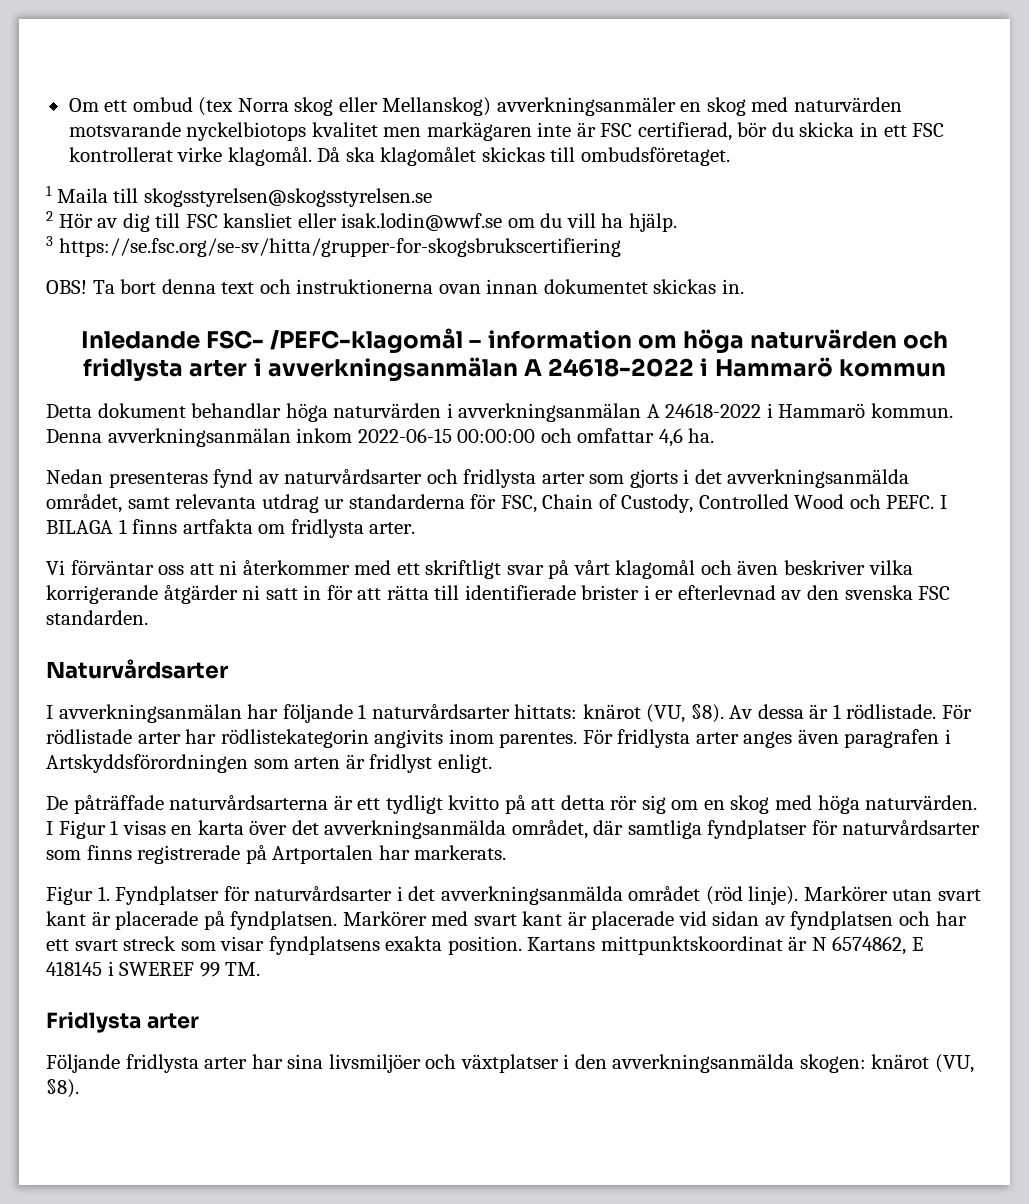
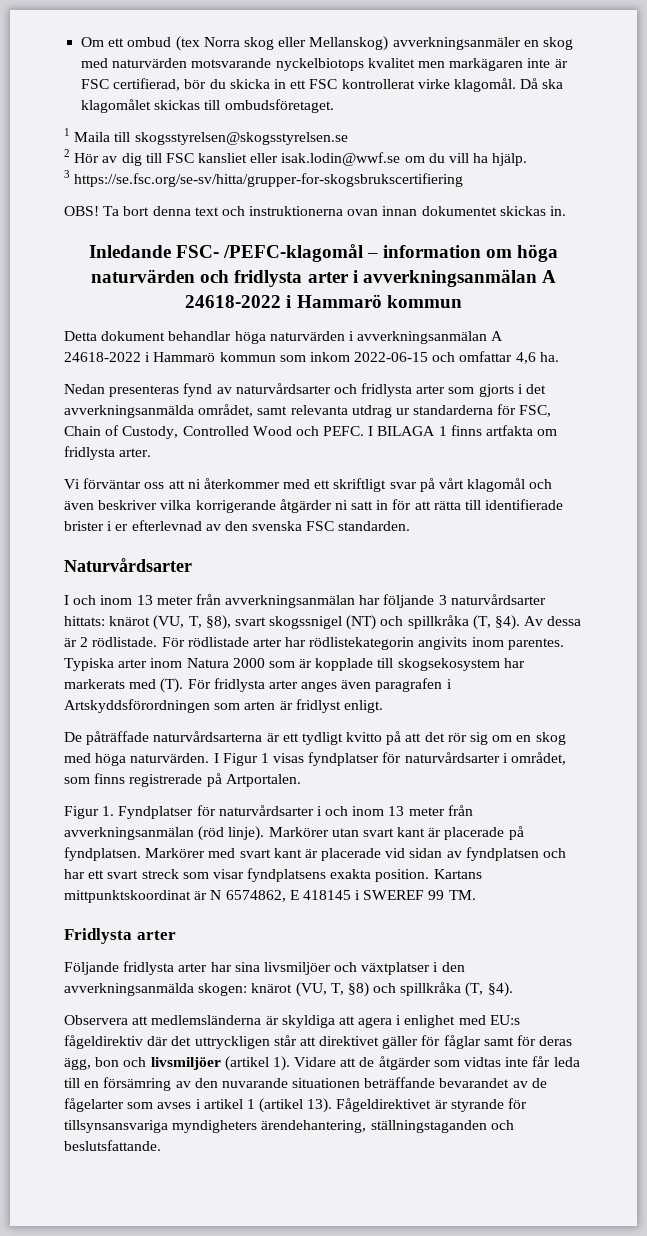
[870,403,953,418] [46,428,291,447] kommun. Denna avverkningsanmälan -> [219,352,306,362] kommun som
[457,429,536,443] 00:00:00 -> (429, 357) none
(53, 712) none -> [73,594,221,605] och inom 13 meter från
[358,704,367,719] 1 -> [438,595,447,605] 3
[690,704,724,723] §8). -> [188,615,521,630] T, §8), svart skogssnigel (NT) och spillkråka (T, §4).
[832,704,841,719] 1 -> [80,637,89,647] 2
(578, 740) none -> [64,658,525,671] [64,678,184,693] Typiska arter inom Natura 2000 som är kopplade till skogsekosystem har markerats med (T).
[560,795,605,810] detta -> [424,732,445,742] det
[171,820,702,839] en karta över det avverkningsanmälda området, där samtliga -> (305, 758) none
(981, 827) none -> [502,752,567,765] i området,
[272,845,507,864] Artportalen har markerats. -> [225,774,301,787] Artportalen.
[408,886,701,905] det avverkningsanmälda området -> [325,805,473,816] [64,827,194,840] och inom 13 meter från avverkningsanmälan
[46,1079,79,1098] §8). -> [330,982,513,997] [64,1015,520,1028] [64,1035,573,1049] [64,1056,580,1071] [64,1077,547,1091] [64,1098,528,1113] [64,1120,514,1133] [64,1140,161,1151] T, §8) och spillkråka (T, §4). // Observera att medlemsländerna är skyldiga att agera i enlighet med EU:s fågeldirektiv där det uttryckligen står att direktivet gäller för fåglar samt för deras ägg, bon och livsmiljöer (artikel 1). Vidare att de åtgärder som vidtas inte får leda till en försämring av den nuvarande situationen beträffande bevarandet av de fågelarter som avses i artikel 1 (artikel 13). Fågeldirektivet är styrande för tillsynsansvariga myndigheters ärendehantering, ställningstaganden och beslutsfattande.

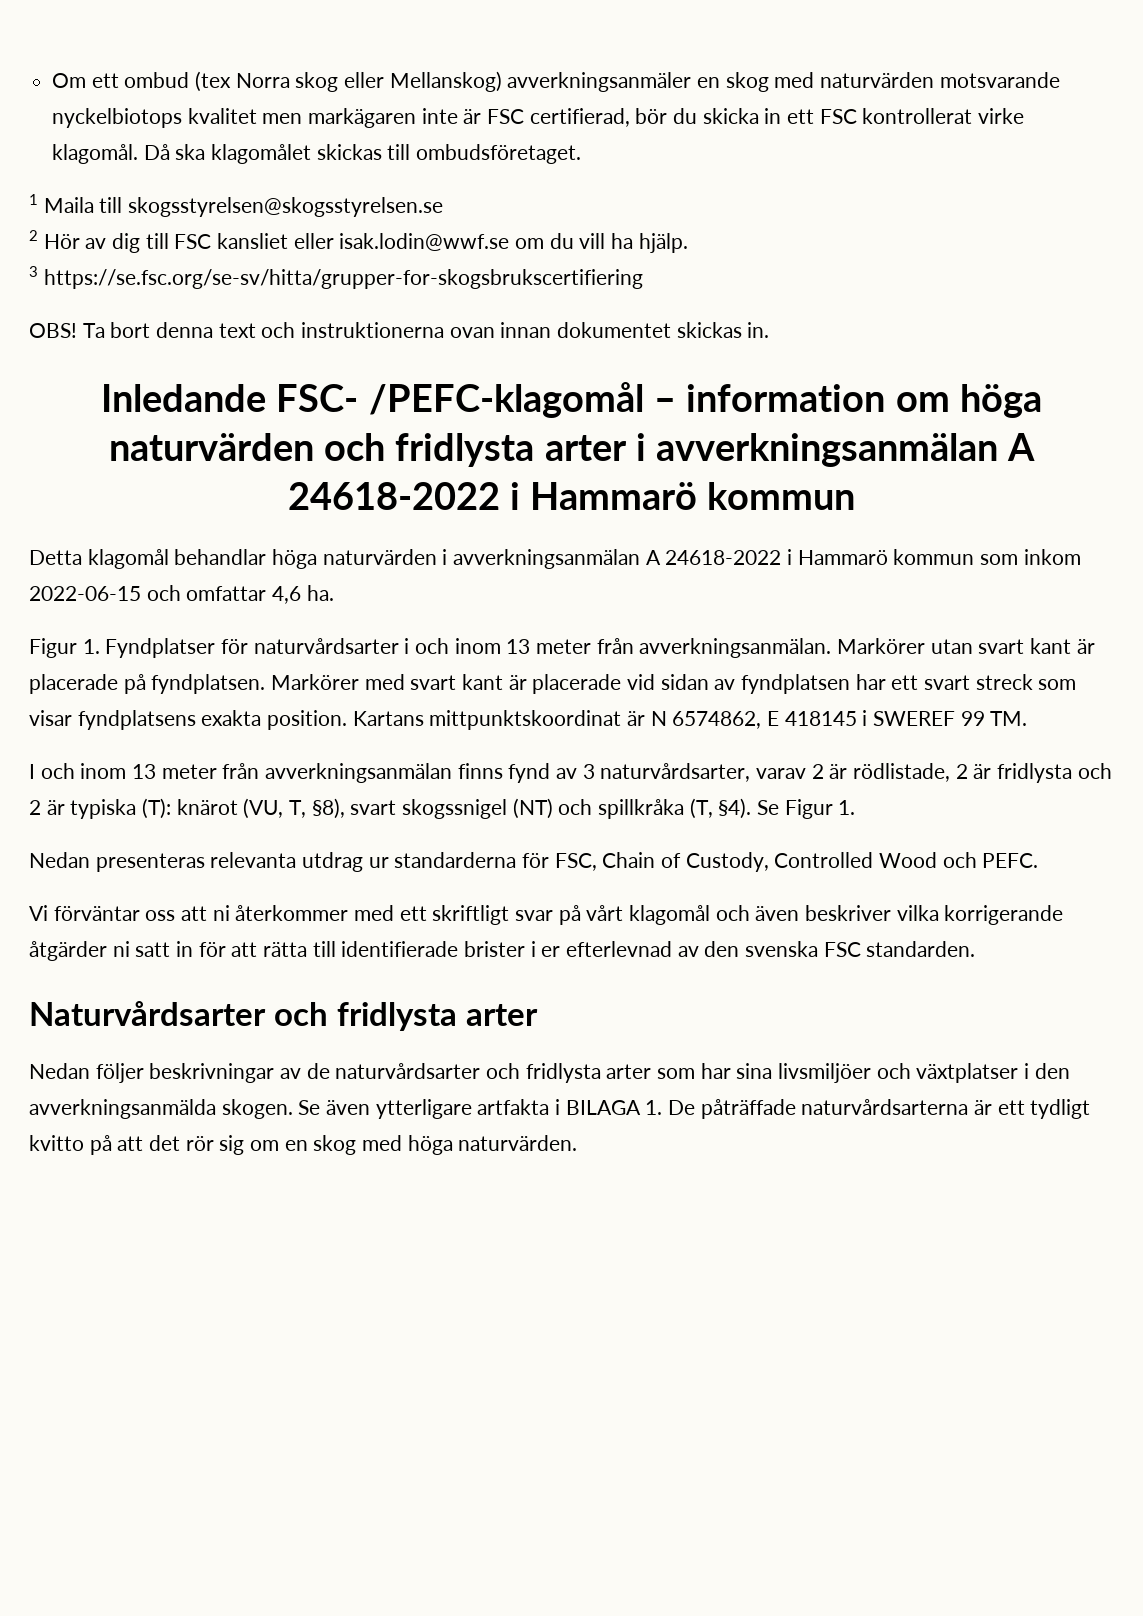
[101,331,166,341] dokument -> [87,549,169,569] klagomål
[64,383,547,397] [64,404,288,418] Nedan presenteras fynd av naturvårdsarter och fridlysta arter som gjorts i det avverkningsanmälda området, samt -> [29,638,1095,658] [29,674,1077,694] [29,710,1028,730] [29,763,1112,783] [29,798,856,819] [29,852,205,872] Figur 1. Fyndplatser för naturvårdsarter i och inom 13 meter från avverkningsanmälan. Markörer utan svart kant är placerade på fyndplatsen. Markörer med svart kant är placerade vid sidan av fyndplatsen har ett svart streck som visar fyndplatsens exakta position. Kartans mittpunktskoordinat är N 6574862, E 418145 i SWEREF 99 TM. // I och inom 13 meter från avverkningsanmälan finns fynd av 3 naturvårdsarter, varav 2 är rödlistade, 2 är fridlysta och 2 är typiska (T): knärot (VU, T, §8), svart skogssnigel (NT) och spillkråka (T, §4). Se Figur 1. // Nedan presenteras
[368,425,558,436] [64,446,152,460] I BILAGA 1 finns artfakta om fridlysta arter. -> (1039, 860) none
[64,594,546,608] [64,615,582,630] [64,637,564,650] [64,658,525,671] [64,678,452,693] [64,699,383,713] // I och inom 13 meter från avverkningsanmälan har följande 3 naturvårdsarter hittats: knärot (VU, T, §8), svart skogssnigel (NT) och spillkråka (T, §4). Av dessa är 2 rödlistade. För rödlistade arter har rödlistekategorin angivits inom parentes. Typiska arter inom Natura 2000 som är kopplade till skogsekosystem har markerats med (T). För fridlysta arter anges även paragrafen i Artskyddsförordningen som arten är fridlyst enligt. // -> [273,1002,538,1031] [29,1063,1070,1083] [29,1099,663,1119] och fridlysta arter // Nedan följer beskrivningar av de naturvårdsarter och fridlysta arter som har sina livsmiljöer och växtplatser i den avverkningsanmälda skogen. Se även ytterligare artfakta i BILAGA 1.
[213,752,567,766] [64,773,301,787] [64,805,473,819] [64,826,524,841] [64,847,567,861] [64,868,482,882] [64,890,476,903] [64,928,176,944] [64,961,465,975] [64,982,513,997] [64,1015,520,1028] [64,1035,573,1049] [64,1056,580,1071] [64,1077,547,1091] [64,1098,528,1113] [64,1120,514,1133] [64,1140,161,1151] I Figur 1 visas fyndplatser för naturvårdsarter i området, som finns registrerade på Artportalen. // Figur 1. Fyndplatser för naturvårdsarter i och inom 13 meter från avverkningsanmälan (röd linje). Markörer utan svart kant är placerade på fyndplatsen. Markörer med svart kant är placerade vid sidan av fyndplatsen och har ett svart streck som visar fyndplatsens exakta position. Kartans mittpunktskoordinat är N 6574862, E 418145 i SWEREF 99 TM. // Fridlysta arter // Följande fridlysta arter har sina livsmiljöer och växtplatser i den avverkningsanmälda skogen: knärot (VU, T, §8) och spillkråka (T, §4). // Observera att medlemsländerna är skyldiga att agera i enlighet med EU:s fågeldirektiv där det uttryckligen står att direktivet gäller för fåglar samt för deras ägg, bon och livsmiljöer (artikel 1). Vidare att de åtgärder som vidtas inte får leda till en försämring av den nuvarande situationen beträffande bevarandet av de fågelarter som avses i artikel 1 (artikel 13). Fågeldirektivet är styrande för tillsynsansvariga myndigheters ärendehantering, ställningstaganden och beslutsfattande. -> (578, 1143) none

